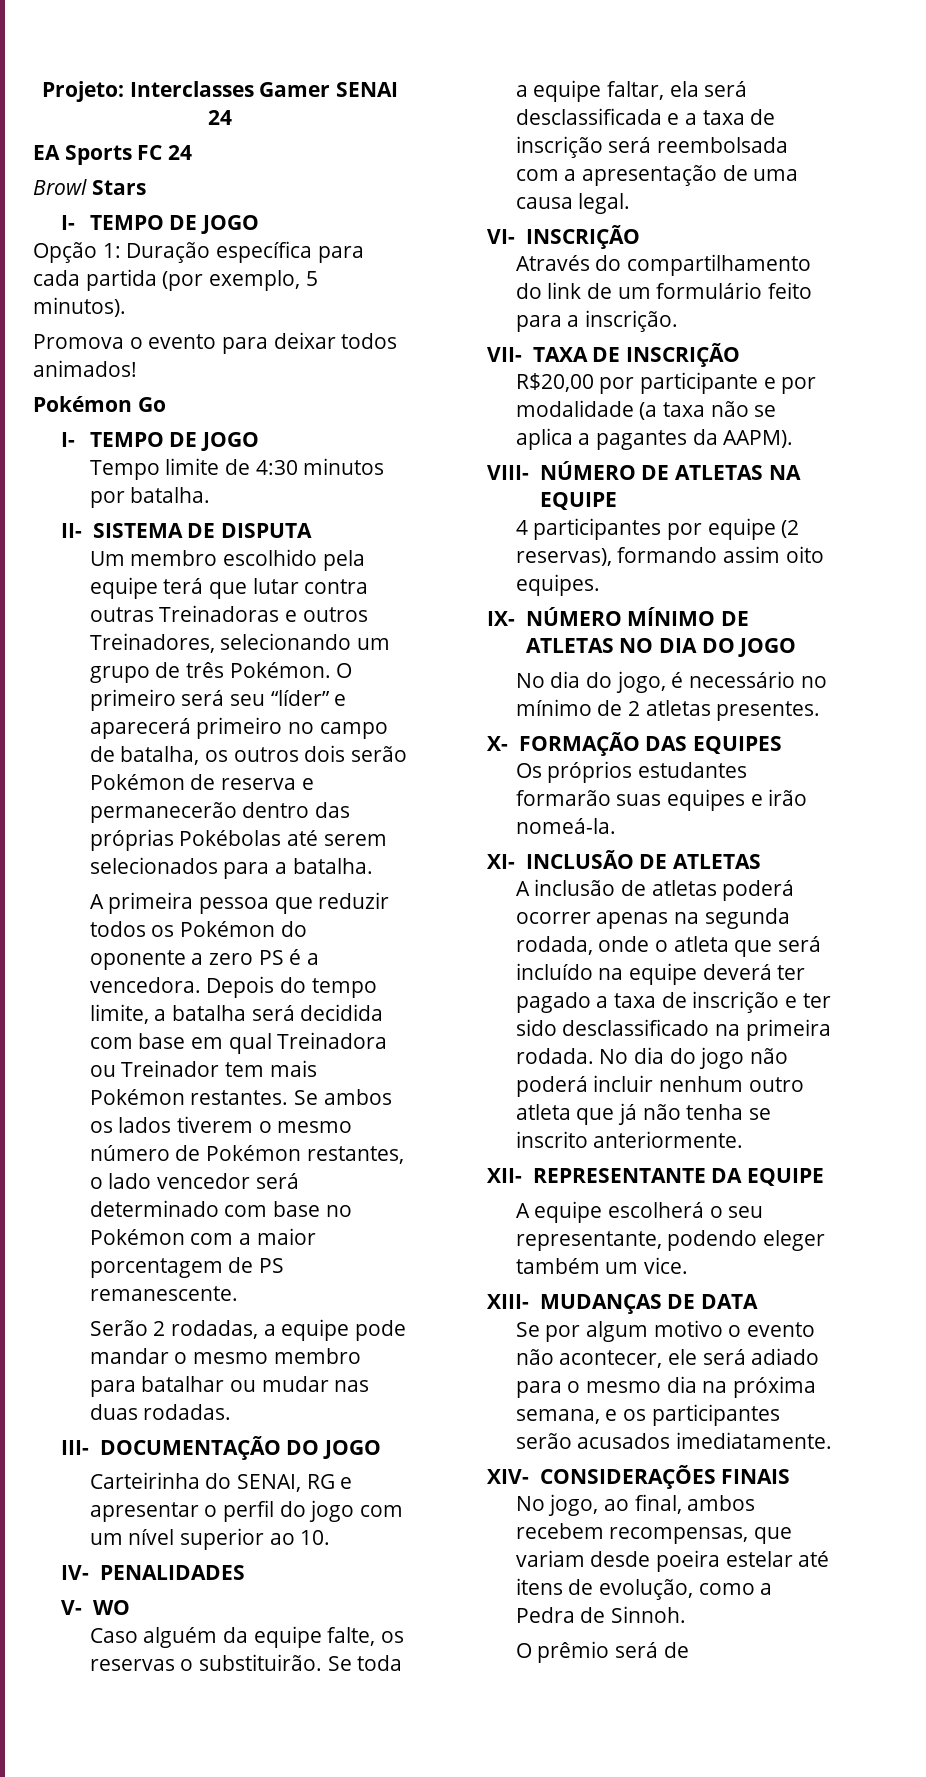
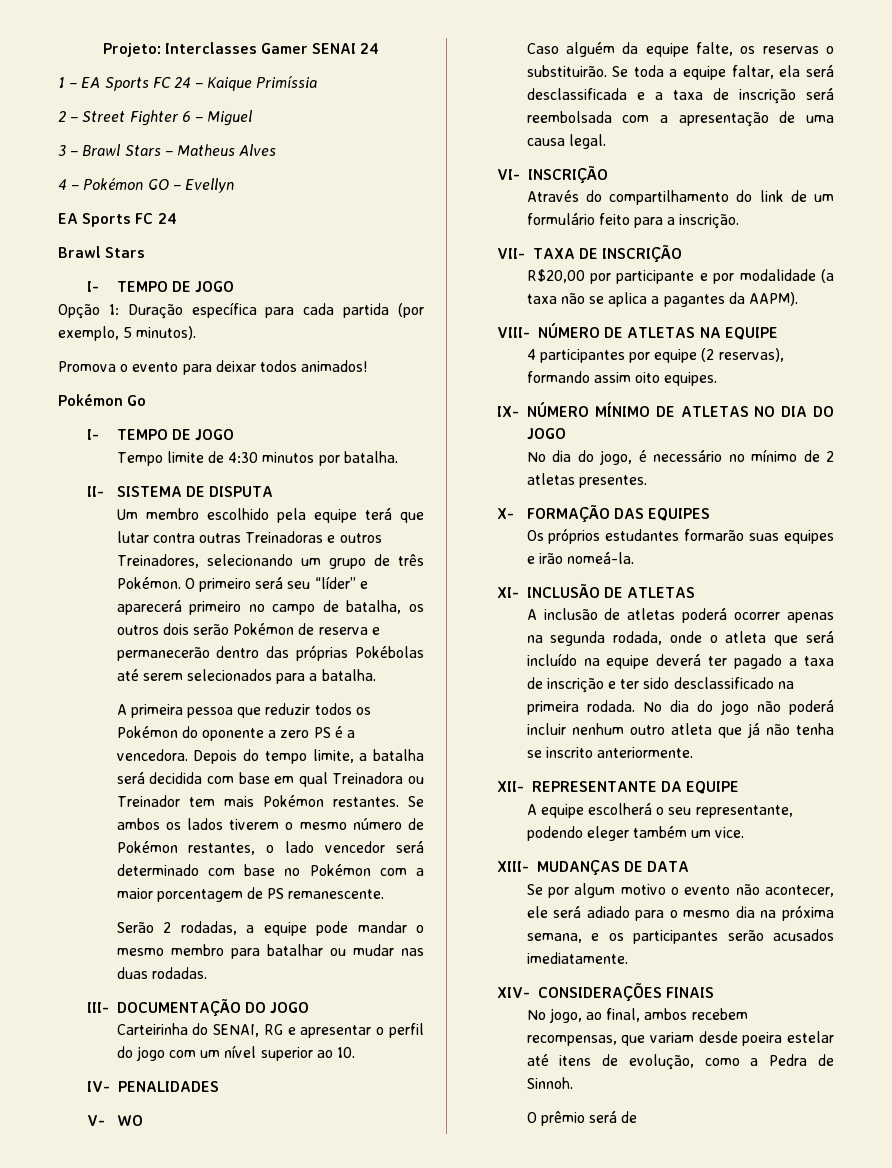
(232, 117) none -> [58,76,318,91] [58,110,253,126] [58,144,277,156] [58,178,234,193] // 1 – EA Sports FC 24 – Kaique Primíssia // 2 – Street Fighter 6 – Miguel // 3 – Brawl Stars – Matheus Alves // 4 – Pokémon GO – Evellyn
[33,179,87,195] Browl -> [58,246,101,258] Brawl

